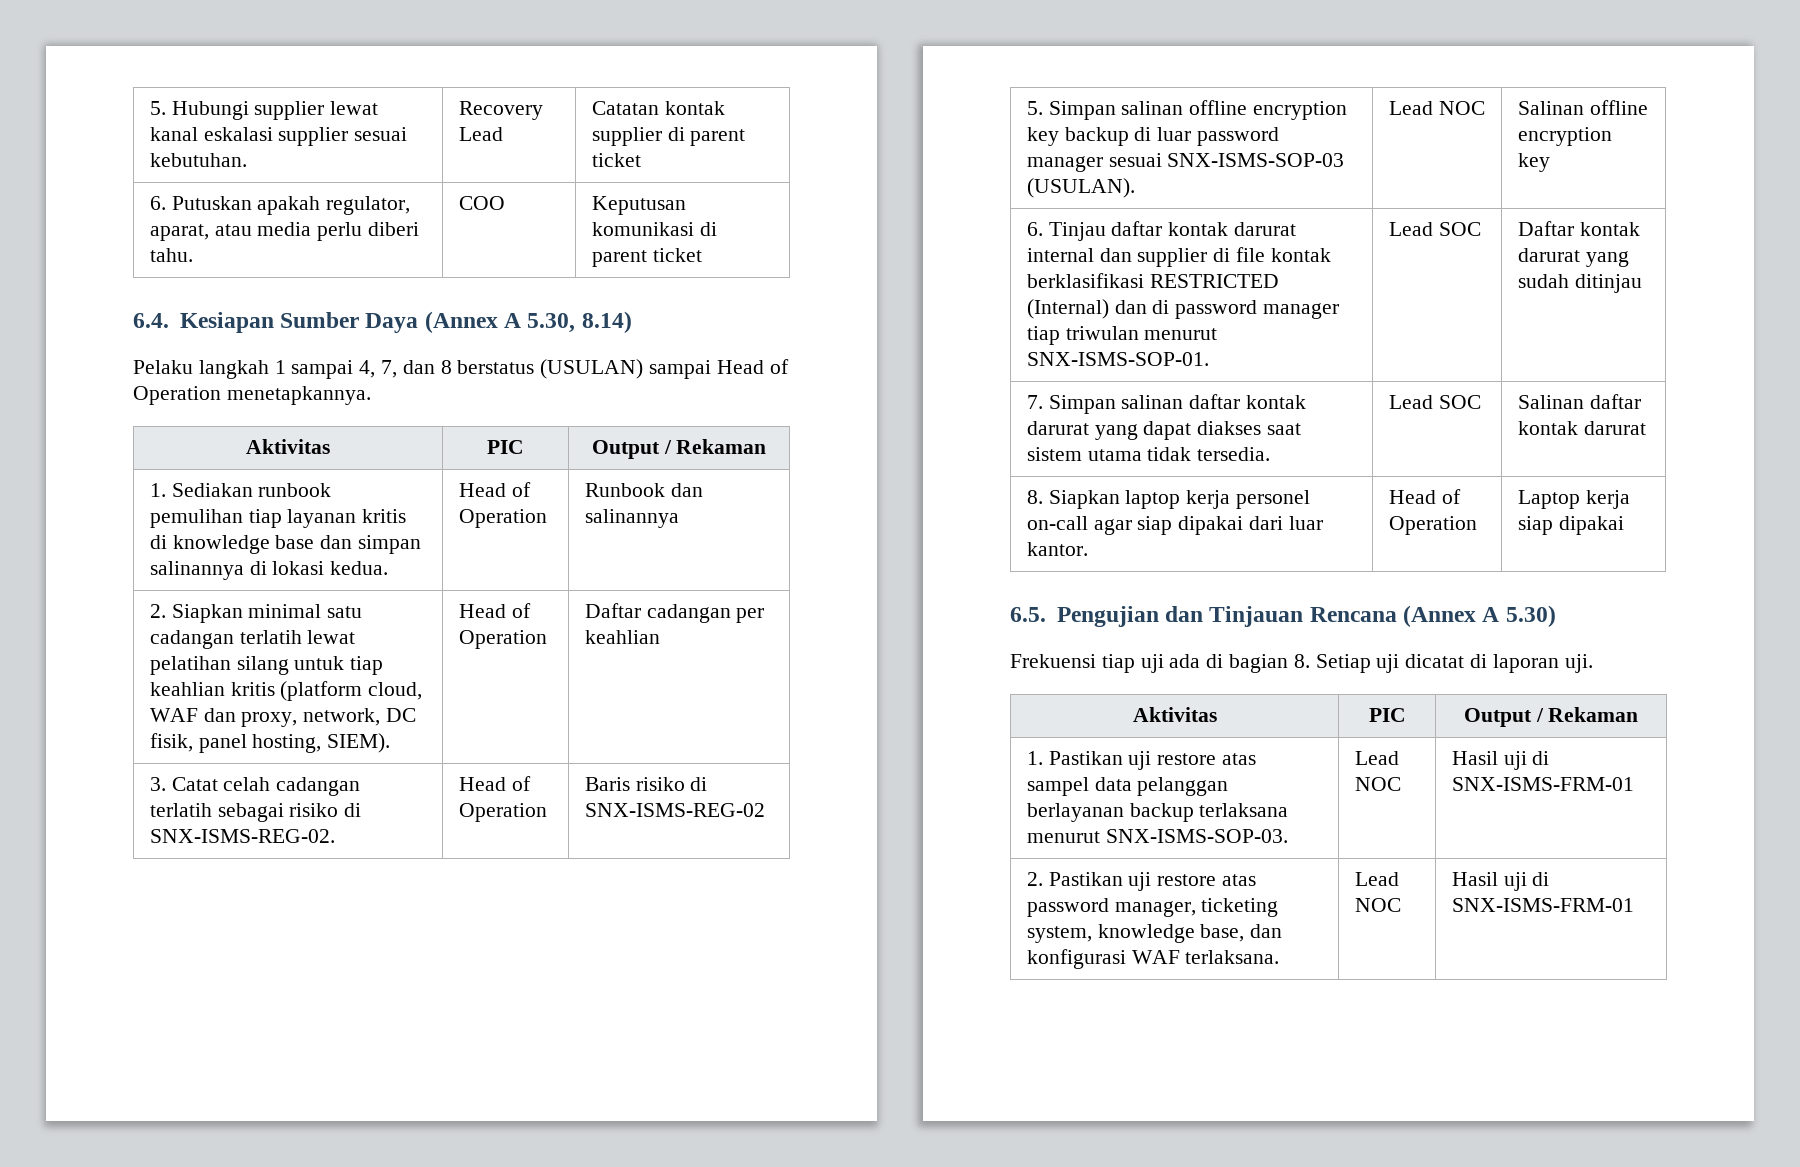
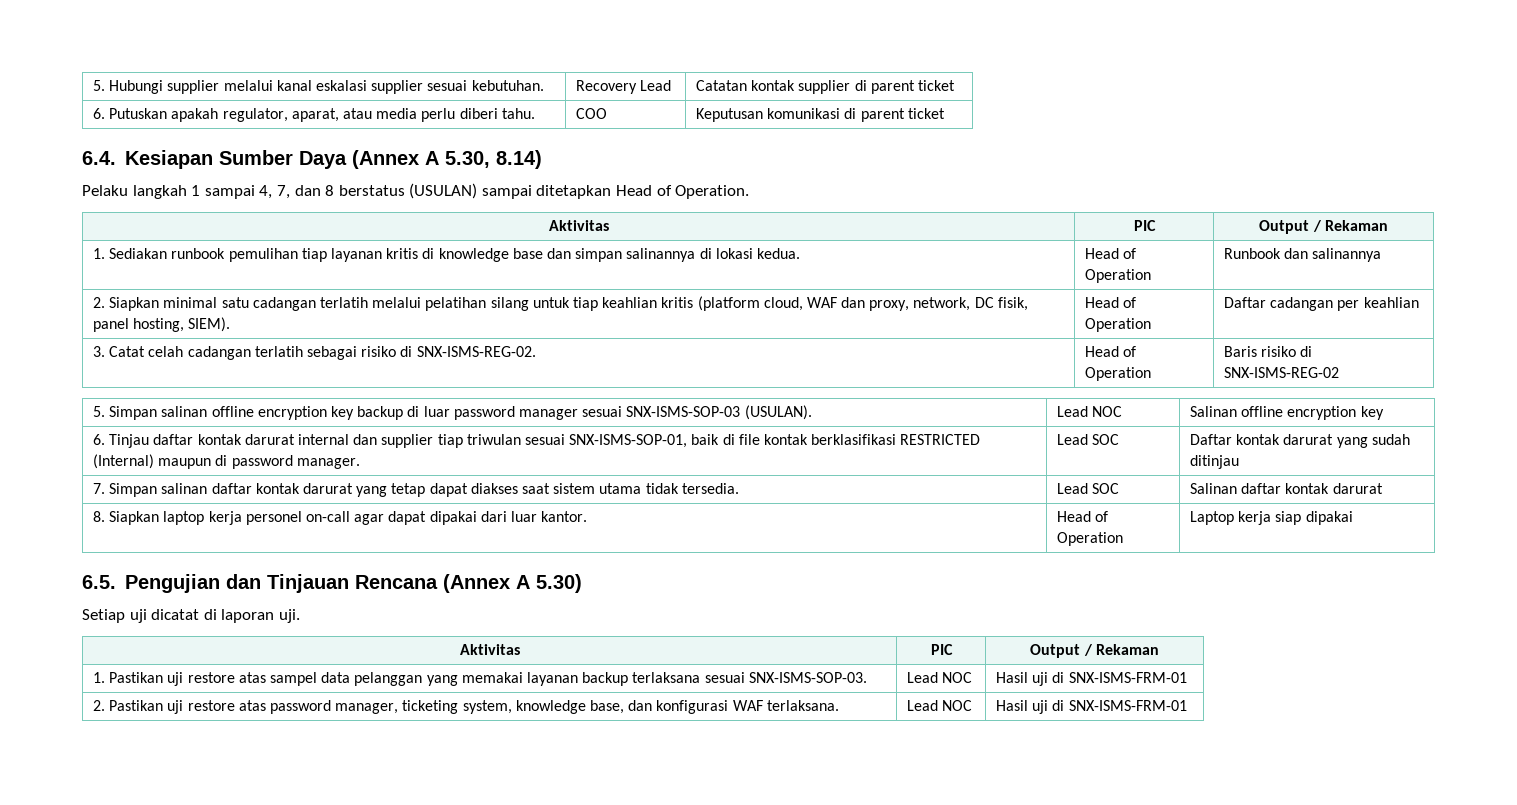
[330,101,379,115] lewat -> [223,80,273,91] melalui
[716,359,789,374] [133,386,371,405] Head of Operation menetapkannya. -> [536,185,750,199] ditetapkan Head of Operation.
[307,630,356,644] lewat -> [372,297,422,308] melalui
(1208, 257) none -> [437,434,720,448] tiap triwulan sesuai SNX-ISMS-SOP-01, baik
[1114,300,1147,314] dan -> [158,458,212,469] maupun
[1263,303,1340,319] [1026,326,1218,345] [1026,352,1209,366] manager tiap triwulan menurut SNX-ISMS-SOP-01. -> [296,458,360,469] manager.
(1138, 432) none -> [391,483,426,497] tetap
[1137,516,1173,535] siap -> [388,511,427,525] dapat
[1010,654,1310,673] Frekuensi tiap uji ada di bagian 8. -> (582, 583) none
[1026,803,1124,822] berlayanan -> [426,672,578,686] yang memakai layanan
[1026,831,1100,843] menurut -> [704,672,745,683] sesuai

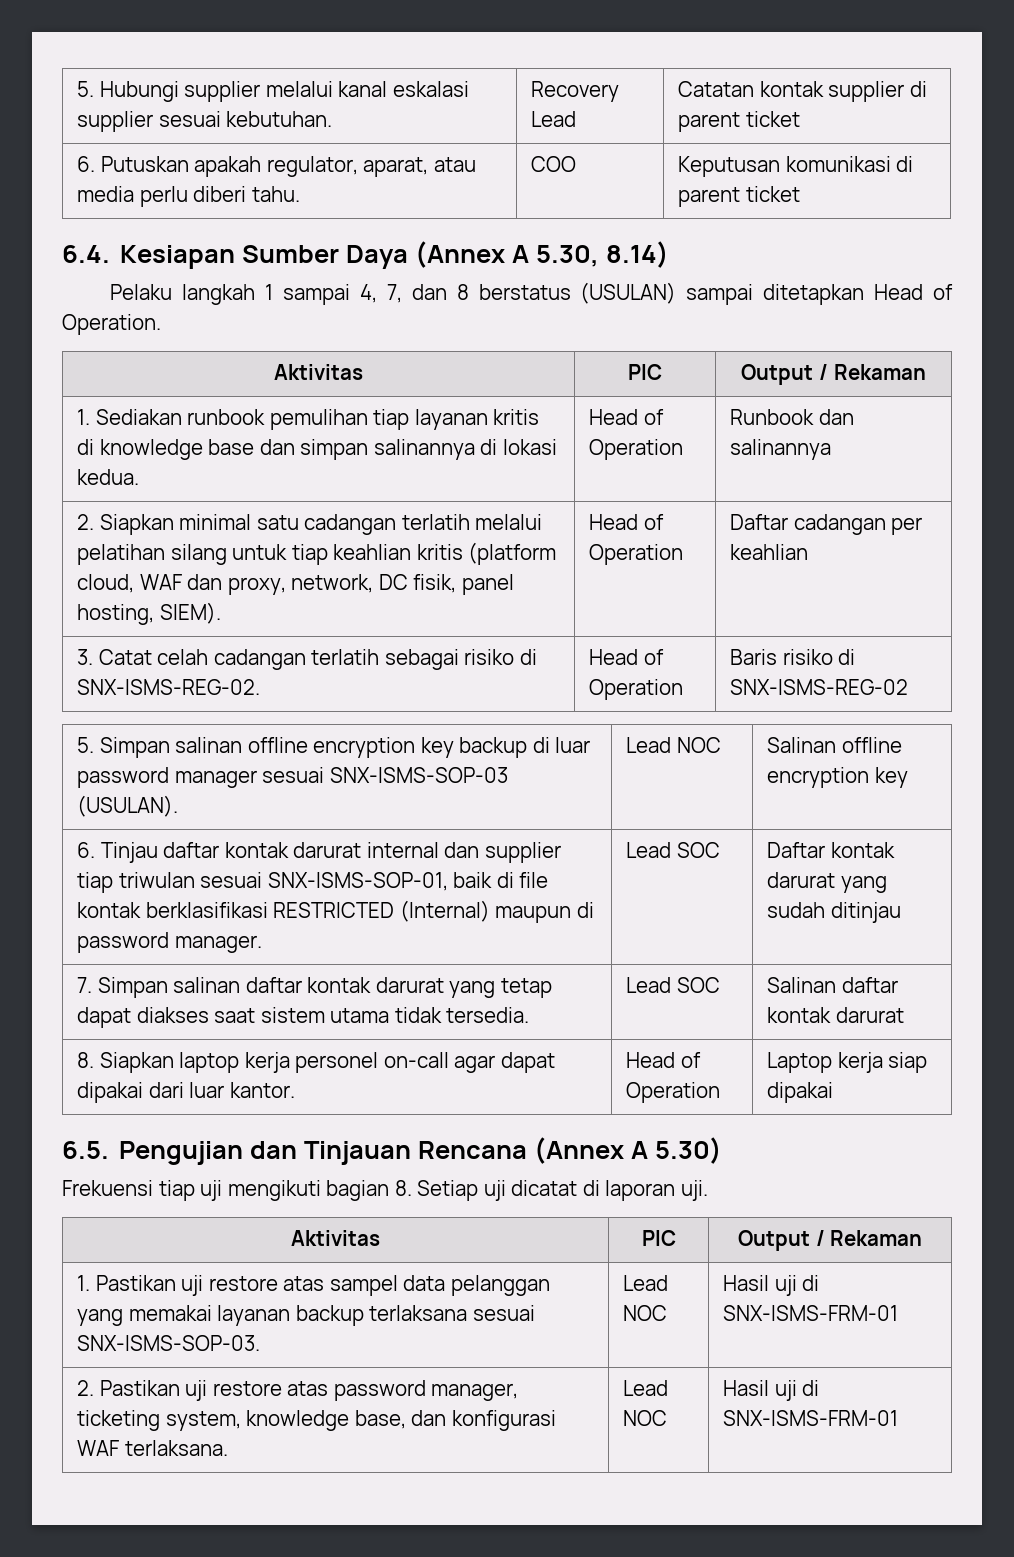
(582, 583) none -> [62,1180,412,1201] Frekuensi tiap uji mengikuti bagian 8.

